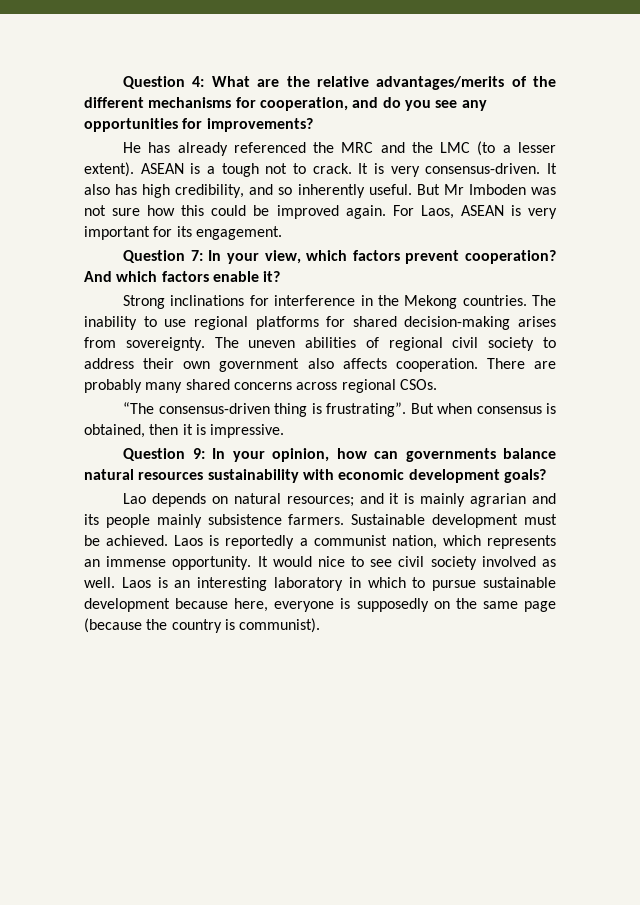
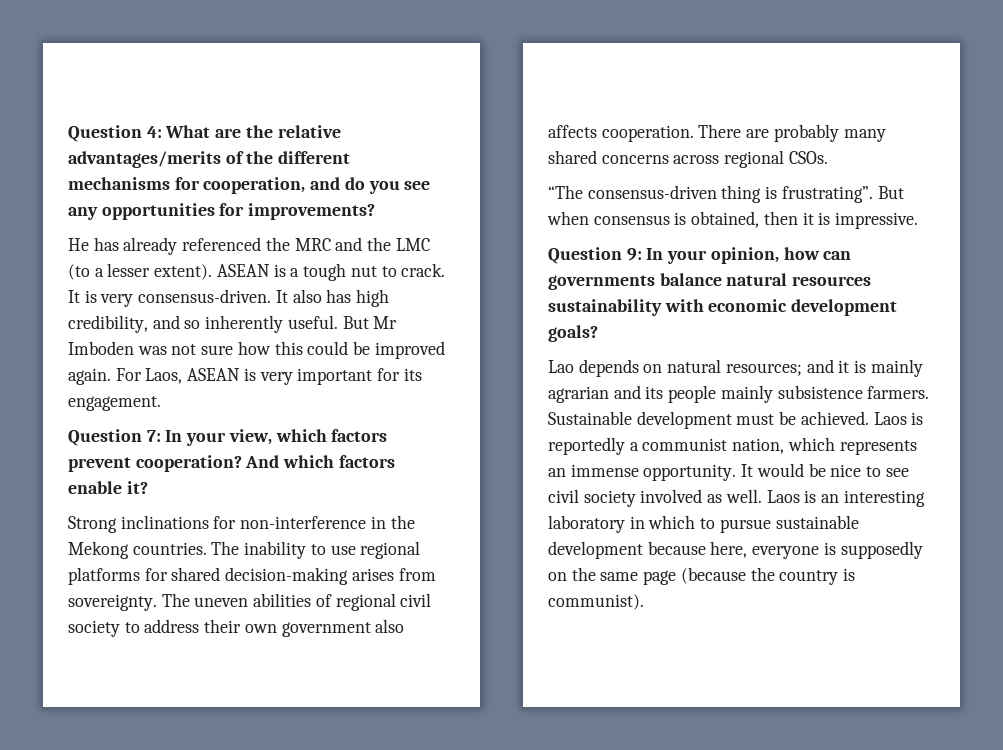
[265,163,288,174] not -> [350,266,377,277] nut
[274,295,356,306] interference -> [240,516,367,529] non-interference
(312, 561) none -> [808,463,826,477] be

